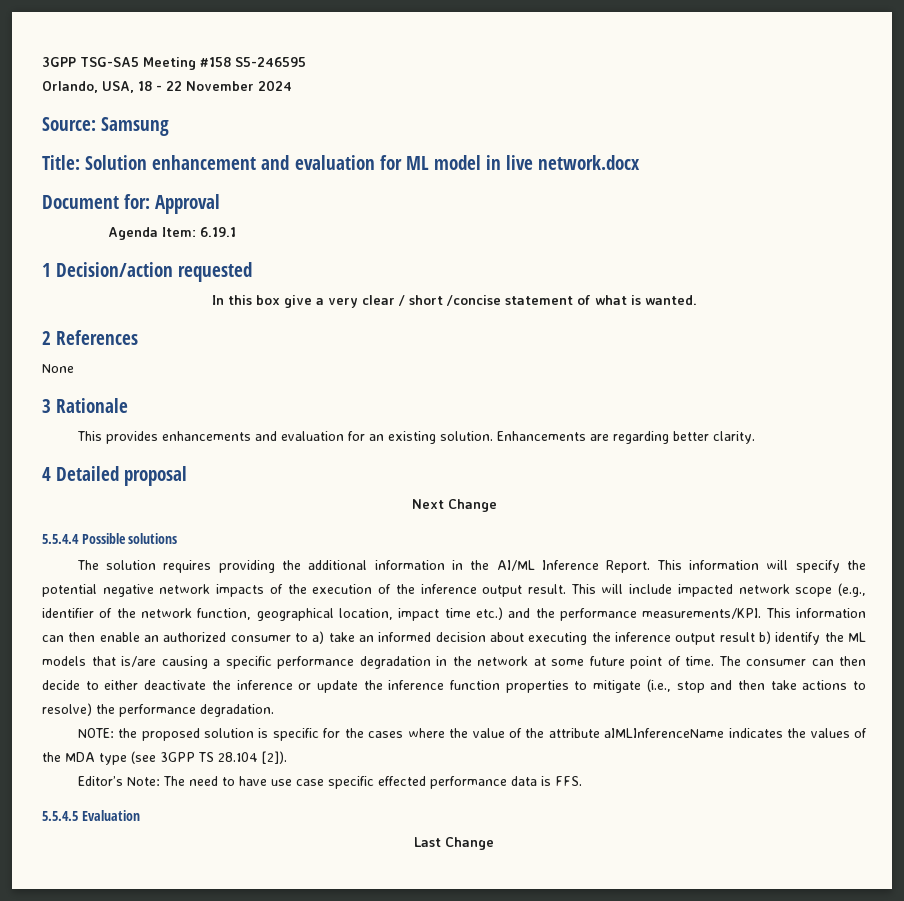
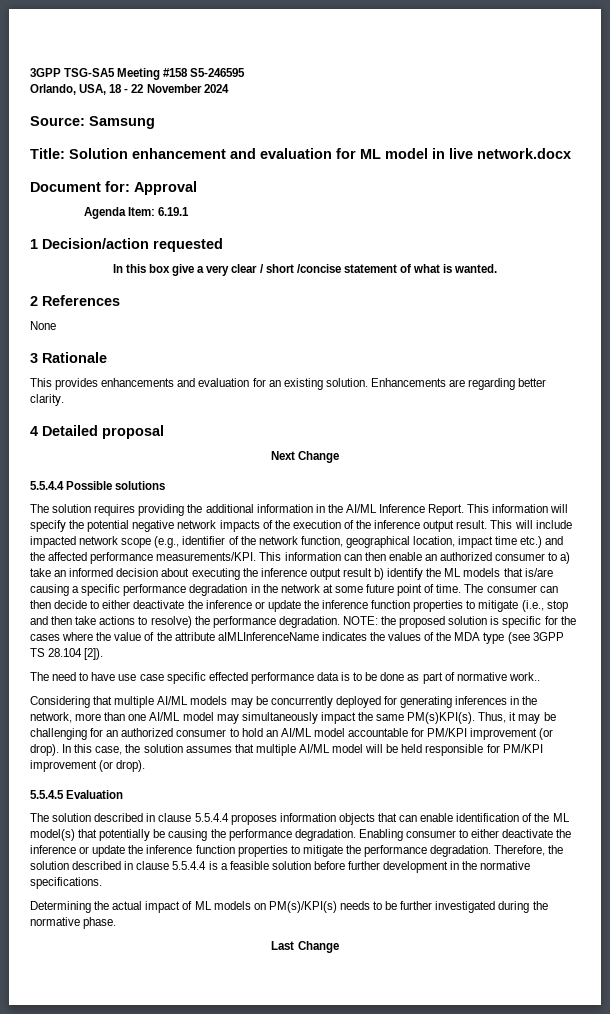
(555, 613) none -> [48,552,88,561] affected
(274, 710) // -> (340, 622) none
[77,776,160,786] Editor’s Note: -> (104, 654) none
[554,776,582,786] [42,810,140,821] FFS. // 5.5.4.5 Evaluation -> [353,672,540,684] [30,696,538,708] [30,712,556,724] [30,728,554,740] [30,744,543,756] [30,760,146,772] [30,790,124,799] [30,813,570,825] [30,829,572,841] [30,845,564,857] [30,861,531,873] [30,877,102,889] [30,901,548,913] [30,917,117,929] to be done as part of normative work.. // Considering that multiple AI/ML models may be concurrently deployed for generating inferences in the network, more than one AI/ML model may simultaneously impact the same PM(s)KPI(s). Thus, it may be challenging for an authorized consumer to hold an AI/ML model accountable for PM/KPI improvement (or drop). In this case, the solution assumes that multiple AI/ML model will be held responsible for PM/KPI improvement (or drop). // 5.5.4.5 Evaluation // The solution described in clause 5.5.4.4 proposes information objects that can enable identification of the ML model(s) that potentially be causing the performance degradation. Enabling consumer to either deactivate the inference or update the inference function properties to mitigate the performance degradation. Therefore, the solution described in clause 5.5.4.4 is a feasible solution before further development in the normative specifications. // Determining the actual impact of ML models on PM(s)/KPI(s) needs to be further investigated during the normative phase.

